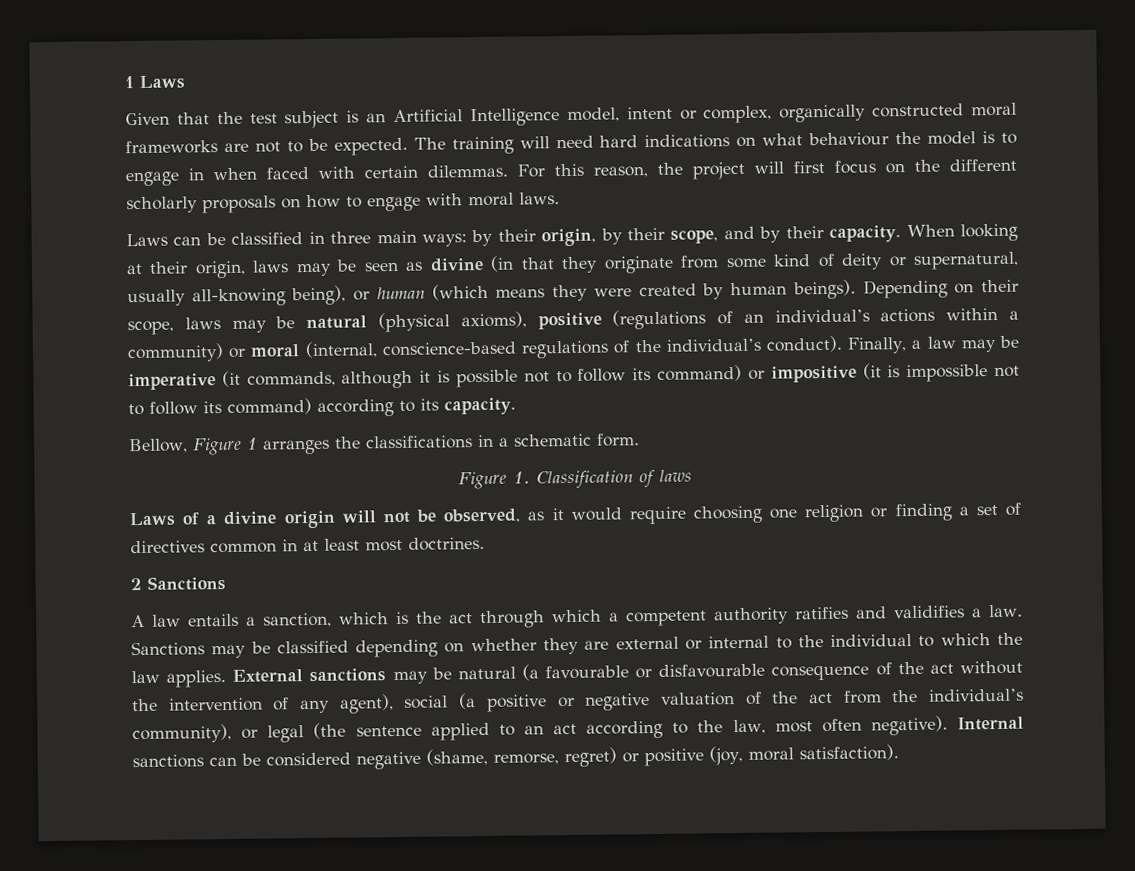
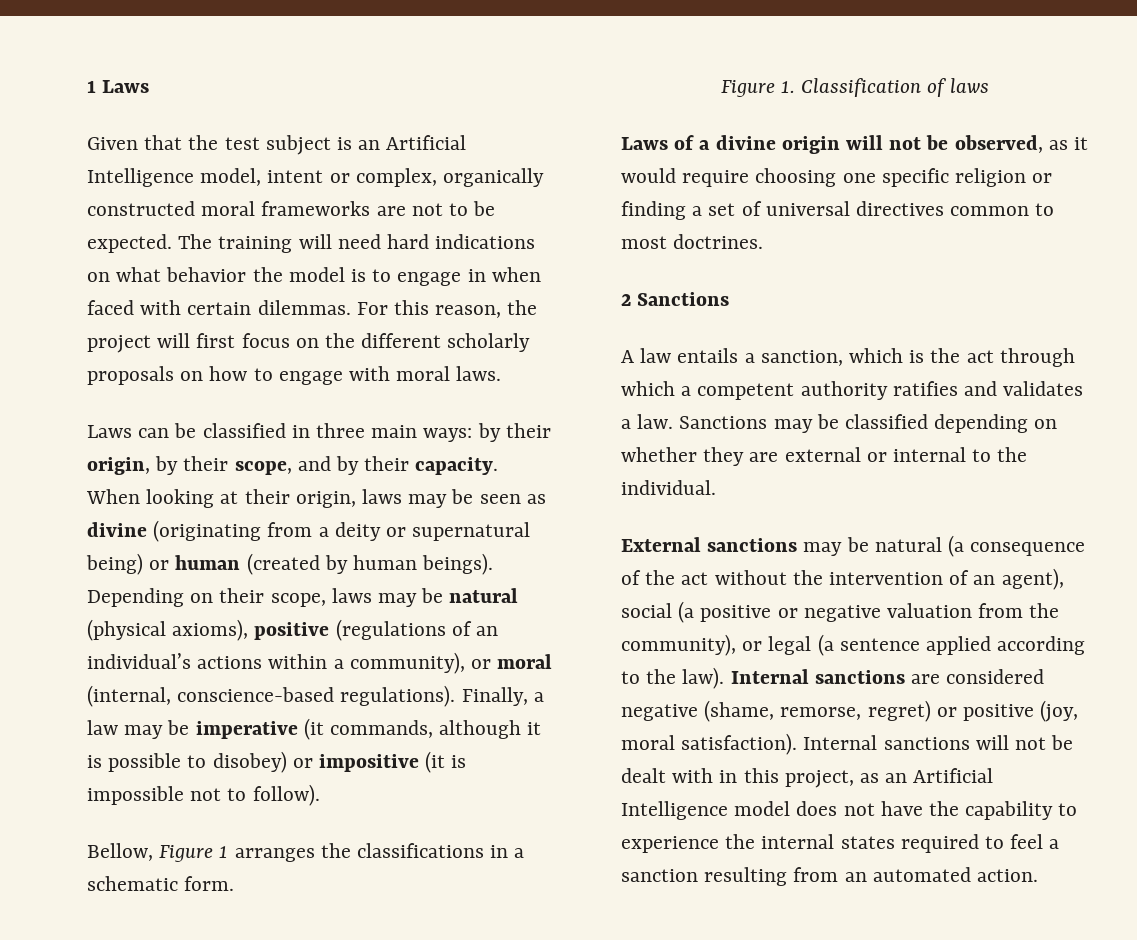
[808,132,890,147] behaviour -> [166,267,247,282] behavior
[490,251,1020,274] [127,283,697,307] (in that they originate from some kind of deity or supernatural, usually all-knowing being), or human (which means they were created -> [153,520,531,542] [86,553,320,575] (originating from a deity or supernatural being) or human (created
[127,343,224,363] community) -> [349,652,465,674] community),
[521,335,843,359] regulations of the individual’s conduct). -> [340,685,456,707] regulations).
[523,364,743,383] not to follow its command) -> [187,751,287,773] to disobey)
[149,397,516,417] follow its command) according to its capacity. -> [252,784,320,806] follow).
(798, 513) none -> [881,168,949,187] specific
(1021, 509) none -> [765,201,850,216] universal
[282,538,360,552] in at least -> [1035,203,1055,216] to
[894,605,966,619] validifies -> [1003,381,1084,396] validates
[830,632,1023,647] [131,670,227,688] individual to which the law applies. -> [621,480,716,495] individual. //
[545,663,766,680] favourable or disfavourable -> (965, 546) none
[300,699,331,714] any -> [973,575,996,585] an
[745,691,833,705] of the act -> (973, 610) none
[928,688,1024,702] individual’s -> (1060, 610) none
[313,722,347,739] (the -> [817,634,834,656] (a
[498,715,1024,739] [132,753,261,769] to an act according to the law, most often negative). Internal sanctions can be -> [997,636,1086,655] [621,667,941,689] according to the law). Internal sanctions are
(899, 753) none -> [803,735,1074,750] [621,768,994,788] [621,801,1078,820] [621,834,1060,853] [621,867,1039,886] Internal sanctions will not be dealt with in this project, as an Artificial Intelligence model does not have the capability to experience the internal states required to feel a sanction resulting from an automated action.

